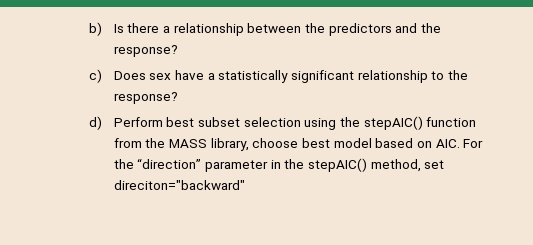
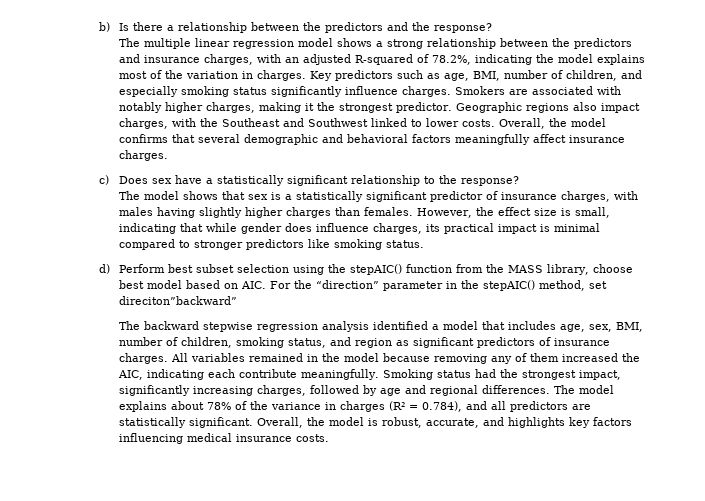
(178, 51) none -> [119,38,633,49] [119,54,646,65] [119,70,643,81] [119,86,622,97] [119,102,641,113] [119,118,607,129] [119,134,626,145] [119,150,169,161] // The multiple linear regression model shows a strong relationship between the predictors and insurance charges, with an adjusted R-squared of 78.2%, indicating the model explains most of the variation in charges. Key predictors such as age, BMI, number of children, and especially smoking status significantly influence charges. Smokers are associated with notably higher charges, making it the strongest predictor. Geographic regions also impact charges, with the Southeast and Southwest linked to lower costs. Overall, the model confirms that several demographic and behavioral factors meaningfully affect insurance charges.
(178, 98) none -> [119,191,639,202] [119,207,611,218] [119,223,601,234] [119,239,425,250] // The model shows that sex is a statistically significant predictor of insurance charges, with males having slightly higher charges than females. However, the effect size is small, indicating that while gender does influence charges, its practical impact is minimal compared to stronger predictors like smoking status.
[113,180,245,190] direciton="backward" -> [119,296,238,305] [119,321,644,332] [119,337,611,348] [119,353,641,364] [118,369,622,380] [119,385,615,396] [119,401,592,412] [119,417,633,428] [119,433,330,444] direciton”backward” // The backward stepwise regression analysis identified a model that includes age, sex, BMI, number of children, smoking status, and region as significant predictors of insurance charges. All variables remained in the model because removing any of them increased the AIC, indicating each contribute meaningfully. Smoking status had the strongest impact, significantly increasing charges, followed by age and regional differences. The model explains about 78% of the variance in charges (R² = 0.784), and all predictors are statistically significant. Overall, the model is robust, accurate, and highlights key factors influencing medical insurance costs.

